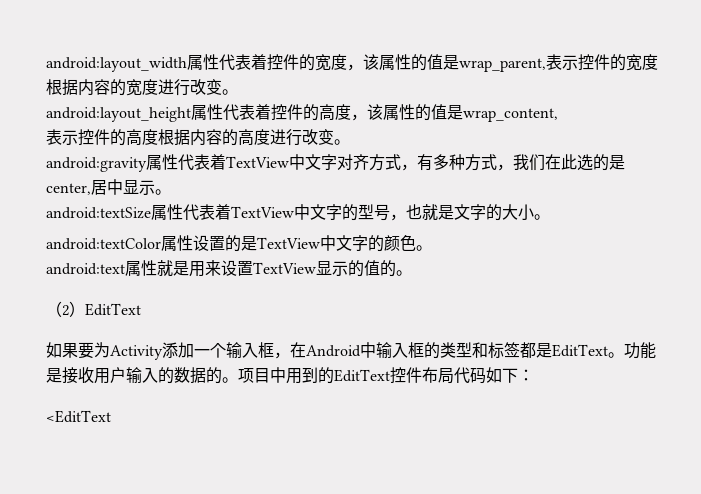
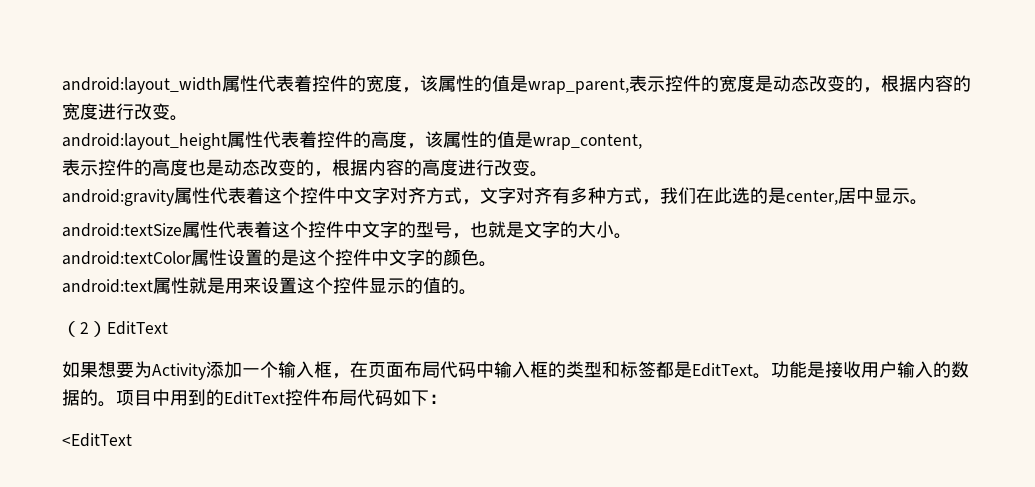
(658, 62) none -> [755,75,881,93] 是动态改变的，
(158, 137) none -> [188,159,332,177] 也是动态改变的，
[226,156,289,168] TextView -> [264,187,336,204] 这个控件
(417, 167) none -> [480,187,552,204] 文字对齐
[231,206,294,218] TextView -> [272,221,344,238] 这个控件
[257,237,320,249] TextView -> [299,249,371,266] 这个控件
[253,262,316,274] TextView -> [297,277,369,294] 这个控件
(78, 350) none -> [98,361,116,378] 想
[306,345,361,357] Android -> [368,361,476,378] 页面布局代码

